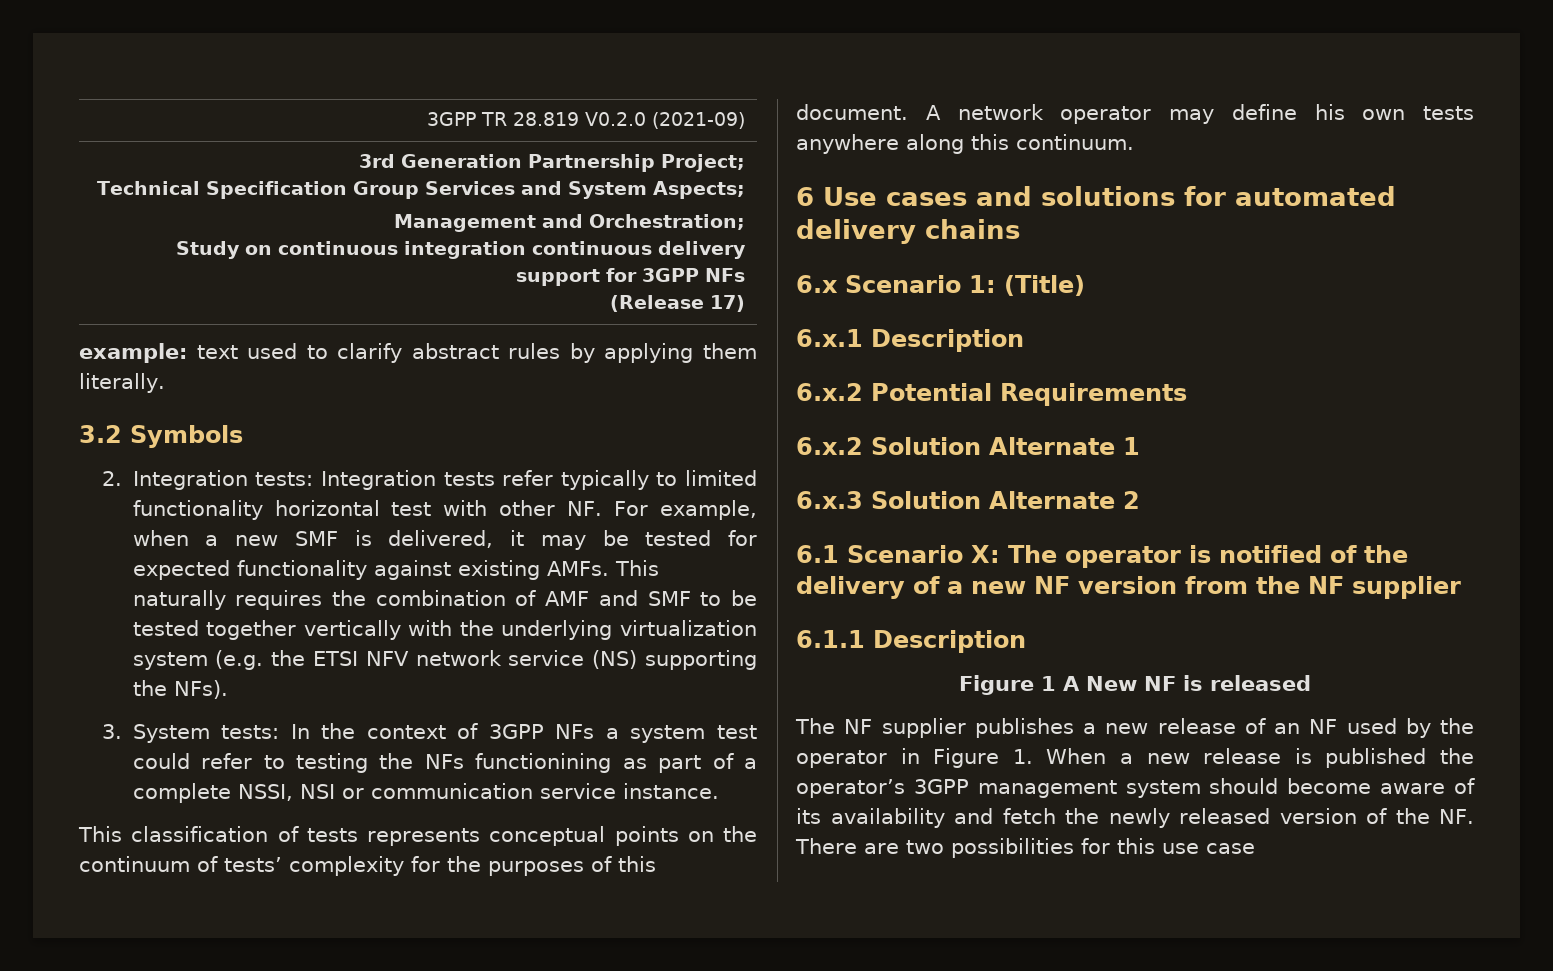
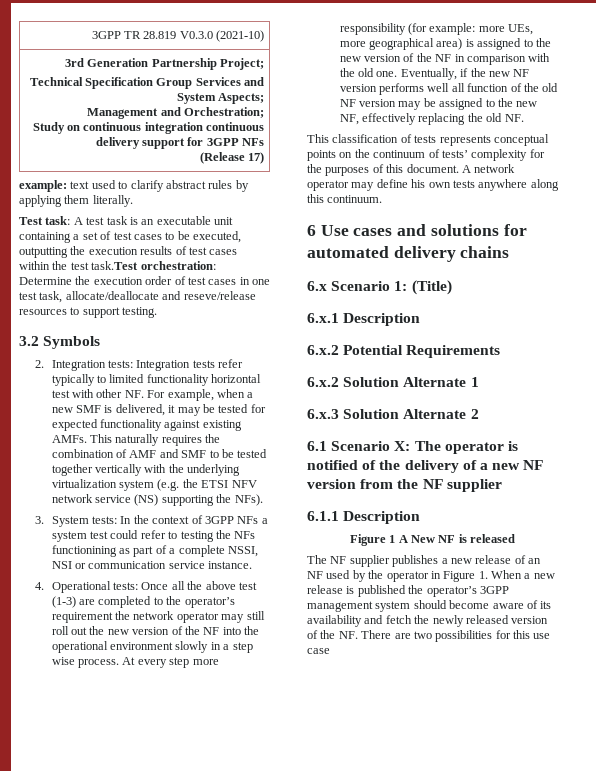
[585,112,746,129] V0.2.0 (2021-09) -> [179,30,265,42] V0.3.0 (2021-10)
(165, 383) none -> [19,216,233,225] [19,231,241,243] [19,246,238,258] [19,261,216,270] [19,276,270,285] [19,291,256,303] [19,307,158,318] // Test task: A test task is an executable unit containing a set of test cases to be executed, outputting the execution results of test cases within the test task.Test orchestration: Determine the execution order of test cases in one test task, allocate/deallocate and reseve/release resources to support testing.
(719, 791) none -> [35,581,257,593] [51,596,235,608] [51,611,265,623] [51,626,260,635] [51,641,253,653] [51,657,219,668] [339,23,534,35] [339,38,551,50] [339,53,551,65] [339,68,530,80] [339,83,559,95] [339,98,538,110] [339,113,524,125] // 4. Operational tests: Once all the above test (1-3) are completed to the operator’s requirement the network operator may still roll out the new version of the NF into the operational environment slowly in a step wise process. At every step more responsibility (for example: more UEs, more geographical area) is assigned to the new version of the NF in comparison with the old one. Eventually, if the new NF version performs well all function of the old NF version may be assigned to the new NF, effectively replacing the old NF.

